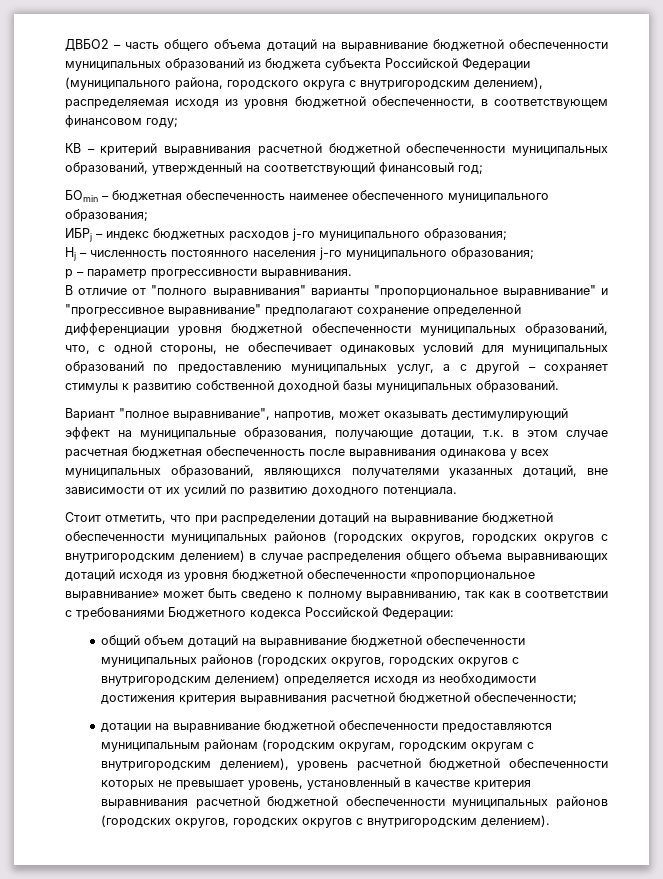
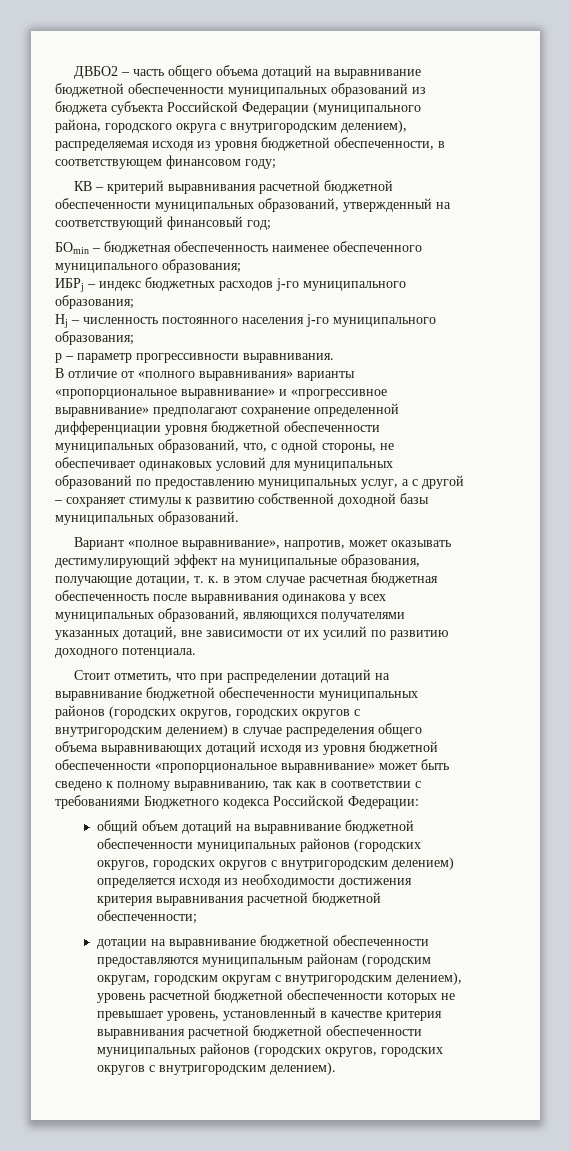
[151,285,608,298] [65,304,261,317] "полного выравнивания" варианты "пропорциональное выравнивание" и "прогрессивное выравнивание" -> [138,371,355,381] [55,389,387,399] [55,407,149,417] «полного выравнивания» варианты «пропорциональное выравнивание» и «прогрессивное выравнивание»
[119,408,270,421] "полное выравнивание", -> [128,540,281,550] «полное выравнивание»,
[483,430,504,437] т.к. -> [194,576,219,583] т. к.

